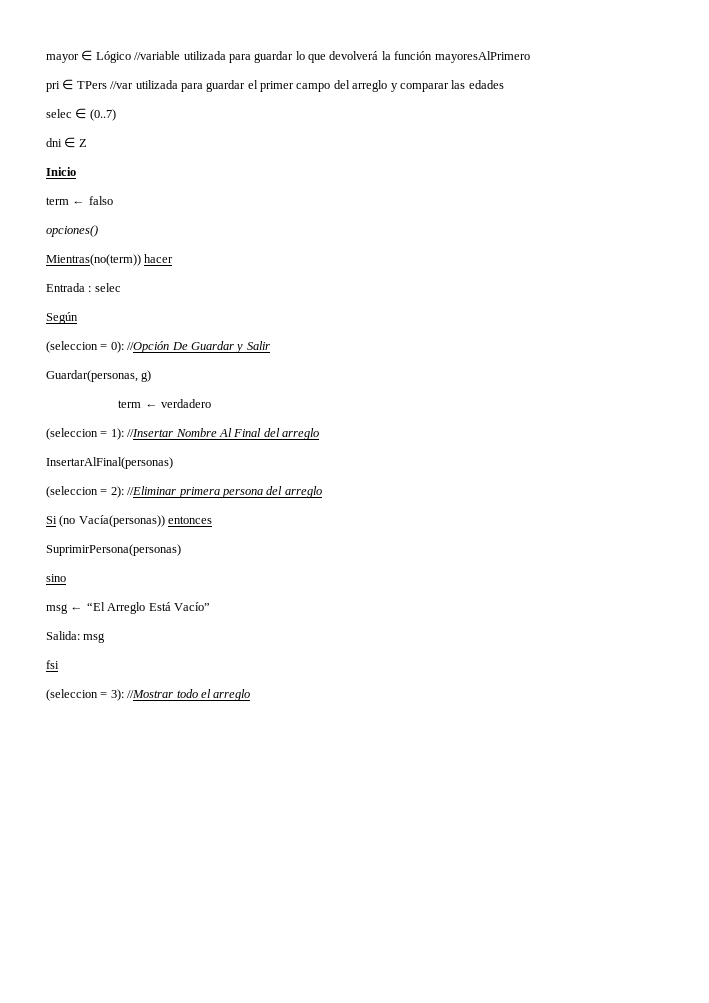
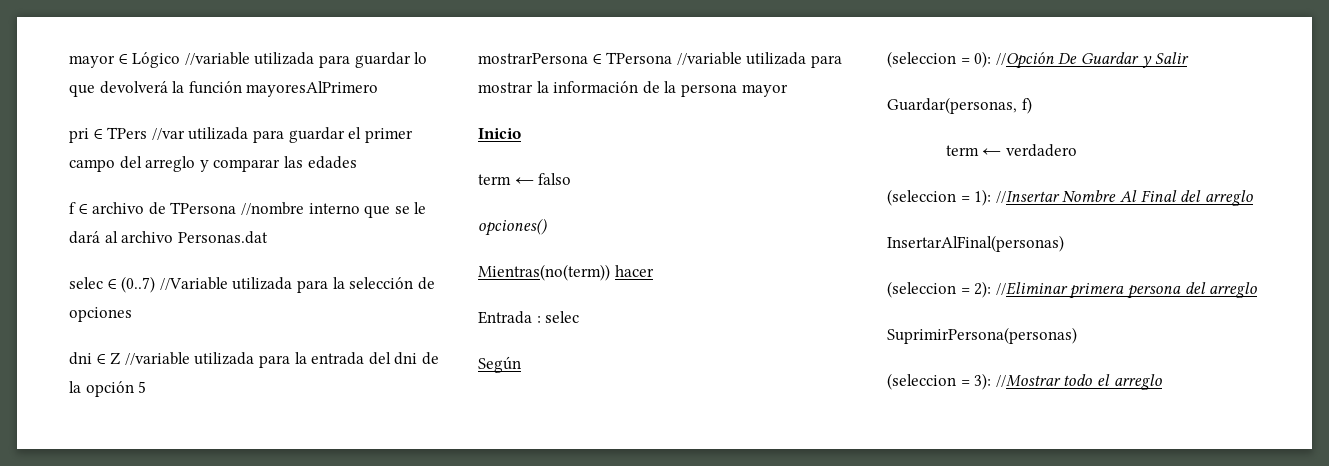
[46,108,116,121] [46,137,87,148] selec ∈ (0..7) // dni ∈ Z -> [69,202,427,218] [69,231,268,244] [69,276,435,293] [69,307,132,322] [69,352,439,368] [69,381,147,397] [478,52,842,68] [478,81,788,97] f ∈ archivo de TPersona //nombre interno que se le dará al archivo Personas.dat // selec ∈ (0..7) //Variable utilizada para la selección de opciones // dni ∈ Z //variable utilizada para la entrada del dni de la opción 5 // mostrarPersona ∈ TPersona //variable utilizada para mostrar la información de la persona mayor
[141,370,152,382] g) -> [1021,97,1032,114] f)
[46,515,213,527] [46,544,181,556] [46,574,66,582] [46,602,210,614] [46,631,106,643] [46,660,59,669] Si (no Vacía(personas)) entonces // SuprimirPersona(personas) // sino // msg ← “El Arreglo Está Vacío” // Salida: msg // fsi -> [887,327,1077,344] SuprimirPersona(personas)

